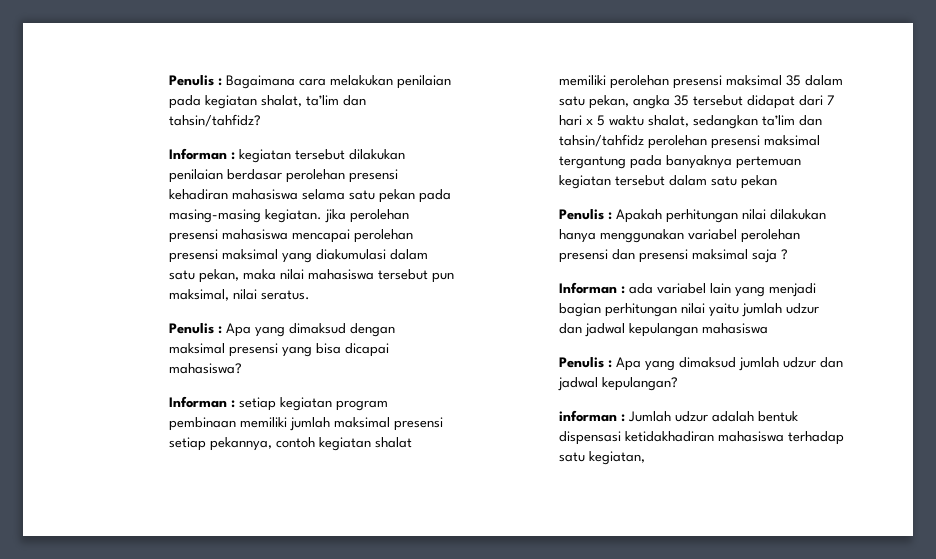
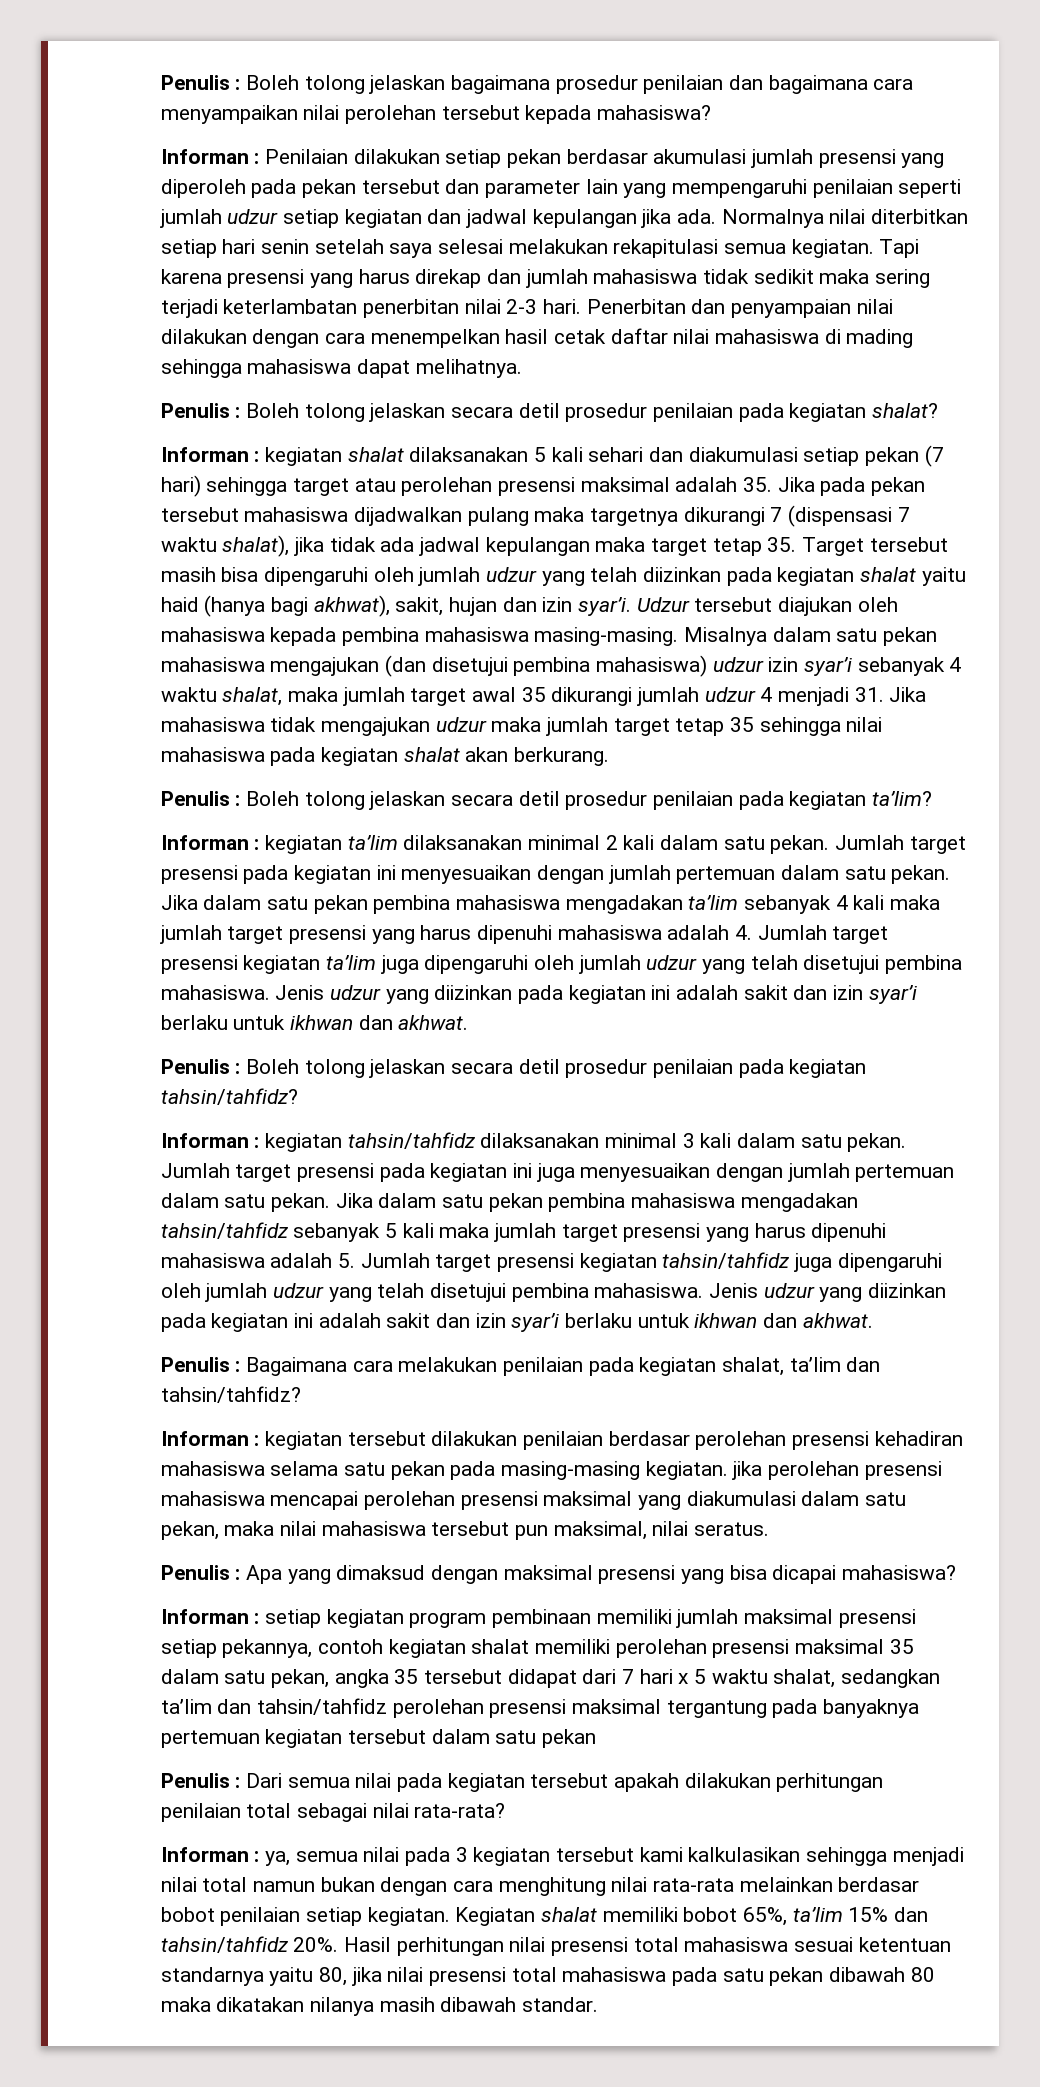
[169,75,223,86] Penulis : -> [160,75,914,94] [160,105,711,124] [160,149,945,168] [160,179,962,198] [159,209,968,228] [160,239,920,258] [160,269,930,288] [160,299,893,318] [160,328,914,348] [160,359,522,378] [160,403,938,422] [160,445,944,467] [160,475,925,497] [160,505,910,527] [160,535,948,557] [160,567,966,586] [160,595,898,617] [160,627,937,646] [160,655,962,677] [160,687,927,706] [160,717,883,736] [160,747,609,766] [160,791,932,810] [160,835,966,854] [160,865,951,884] [160,895,940,914] [159,925,889,944] [160,955,962,974] [160,985,917,1004] [160,1015,469,1030] [160,1059,867,1078] [160,1088,298,1105] [160,1132,907,1152] [160,1163,955,1182] [160,1193,858,1212] [160,1222,887,1242] [160,1252,942,1272] [160,1283,946,1302] [160,1313,873,1332] [160,1357,241,1372] Penulis : Boleh tolong jelaskan bagaimana prosedur penilaian dan bagaimana cara menyampaikan nilai perolehan tersebut kepada mahasiswa? // Informan : Penilaian dilakukan setiap pekan berdasar akumulasi jumlah presensi yang diperoleh pada pekan tersebut dan parameter lain yang mempengaruhi penilaian seperti jumlah udzur setiap kegiatan dan jadwal kepulangan jika ada. Normalnya nilai diterbitkan setiap hari senin setelah saya selesai melakukan rekapitulasi semua kegiatan. Tapi karena presensi yang harus direkap dan jumlah mahasiswa tidak sedikit maka sering terjadi keterlambatan penerbitan nilai 2-3 hari. Penerbitan dan penyampaian nilai dilakukan dengan cara menempelkan hasil cetak daftar nilai mahasiswa di mading sehingga mahasiswa dapat melihatnya. // Penulis : Boleh tolong jelaskan secara detil prosedur penilaian pada kegiatan shalat? // Informan : kegiatan shalat dilaksanakan 5 kali sehari dan diakumulasi setiap pekan (7 hari) sehingga target atau perolehan presensi maksimal adalah 35. Jika pada pekan tersebut mahasiswa dijadwalkan pulang maka targetnya dikurangi 7 (dispensasi 7 waktu shalat), jika tidak ada jadwal kepulangan maka target tetap 35. Target tersebut masih bisa dipengaruhi oleh jumlah udzur yang telah diizinkan pada kegiatan shalat yaitu haid (hanya bagi akhwat), sakit, hujan dan izin syar’i. Udzur tersebut diajukan oleh mahasiswa kepada pembina mahasiswa masing-masing. Misalnya dalam satu pekan mahasiswa mengajukan (dan disetujui pembina mahasiswa) udzur izin syar’i sebanyak 4 waktu shalat, maka jumlah target awal 35 dikurangi jumlah udzur 4 menjadi 31. Jika mahasiswa tidak mengajukan udzur maka jumlah target tetap 35 sehingga nilai mahasiswa pada kegiatan shalat akan berkurang. // Penulis : Boleh tolong jelaskan secara detil prosedur penilaian pada kegiatan ta’lim? // Informan : kegiatan ta’lim dilaksanakan minimal 2 kali dalam satu pekan. Jumlah target presensi pada kegiatan ini menyesuaikan dengan jumlah pertemuan dalam satu pekan. Jika dalam satu pekan pembina mahasiswa mengadakan ta’lim sebanyak 4 kali maka jumlah target presensi yang harus dipenuhi mahasiswa adalah 4. Jumlah target presensi kegiatan ta’lim juga dipengaruhi oleh jumlah udzur yang telah disetujui pembina mahasiswa. Jenis udzur yang diizinkan pada kegiatan ini adalah sakit dan izin syar’i berlaku untuk ikhwan dan akhwat. // Penulis : Boleh tolong jelaskan secara detil prosedur penilaian pada kegiatan tahsin/tahfidz? // Informan : kegiatan tahsin/tahfidz dilaksanakan minimal 3 kali dalam satu pekan. Jumlah target presensi pada kegiatan ini juga menyesuaikan dengan jumlah pertemuan dalam satu pekan. Jika dalam satu pekan pembina mahasiswa mengadakan tahsin/tahfidz sebanyak 5 kali maka jumlah target presensi yang harus dipenuhi mahasiswa adalah 5. Jumlah target presensi kegiatan tahsin/tahfidz juga dipengaruhi oleh jumlah udzur yang telah disetujui pembina mahasiswa. Jenis udzur yang diizinkan pada kegiatan ini adalah sakit dan izin syar’i berlaku untuk ikhwan dan akhwat. // Penulis :
[616,209,827,223] [559,229,801,243] [559,249,789,263] [559,282,817,297] [559,303,820,317] [559,323,769,337] [559,357,844,371] [558,377,679,391] [559,410,799,422] [559,431,845,445] [559,451,646,465] Apakah perhitungan nilai dilakukan hanya menggunakan variabel perolehan presensi dan presensi maksimal saja ? // Informan : ada variabel lain yang menjadi bagian perhitungan nilai yaitu jumlah udzur dan jadwal kepulangan mahasiswa // Penulis : Apa yang dimaksud jumlah udzur dan jadwal kepulangan? // informan : Jumlah udzur adalah bentuk dispensasi ketidakhadiran mahasiswa terhadap satu kegiatan, -> [245,1773,884,1792] [160,1803,506,1822] [160,1847,964,1866] [160,1877,920,1896] [160,1907,928,1926] [160,1936,951,1956] [160,1967,935,1986] [160,1997,598,2016] Dari semua nilai pada kegiatan tersebut apakah dilakukan perhitungan penilaian total sebagai nilai rata-rata? // Informan : ya, semua nilai pada 3 kegiatan tersebut kami kalkulasikan sehingga menjadi nilai total namun bukan dengan cara menghitung nilai rata-rata melainkan berdasar bobot penilaian setiap kegiatan. Kegiatan shalat memiliki bobot 65%, ta’lim 15% dan tahsin/tahfidz 20%. Hasil perhitungan nilai presensi total mahasiswa sesuai ketentuan standarnya yaitu 80, jika nilai presensi total mahasiswa pada satu pekan dibawah 80 maka dikatakan nilanya masih dibawah standar.

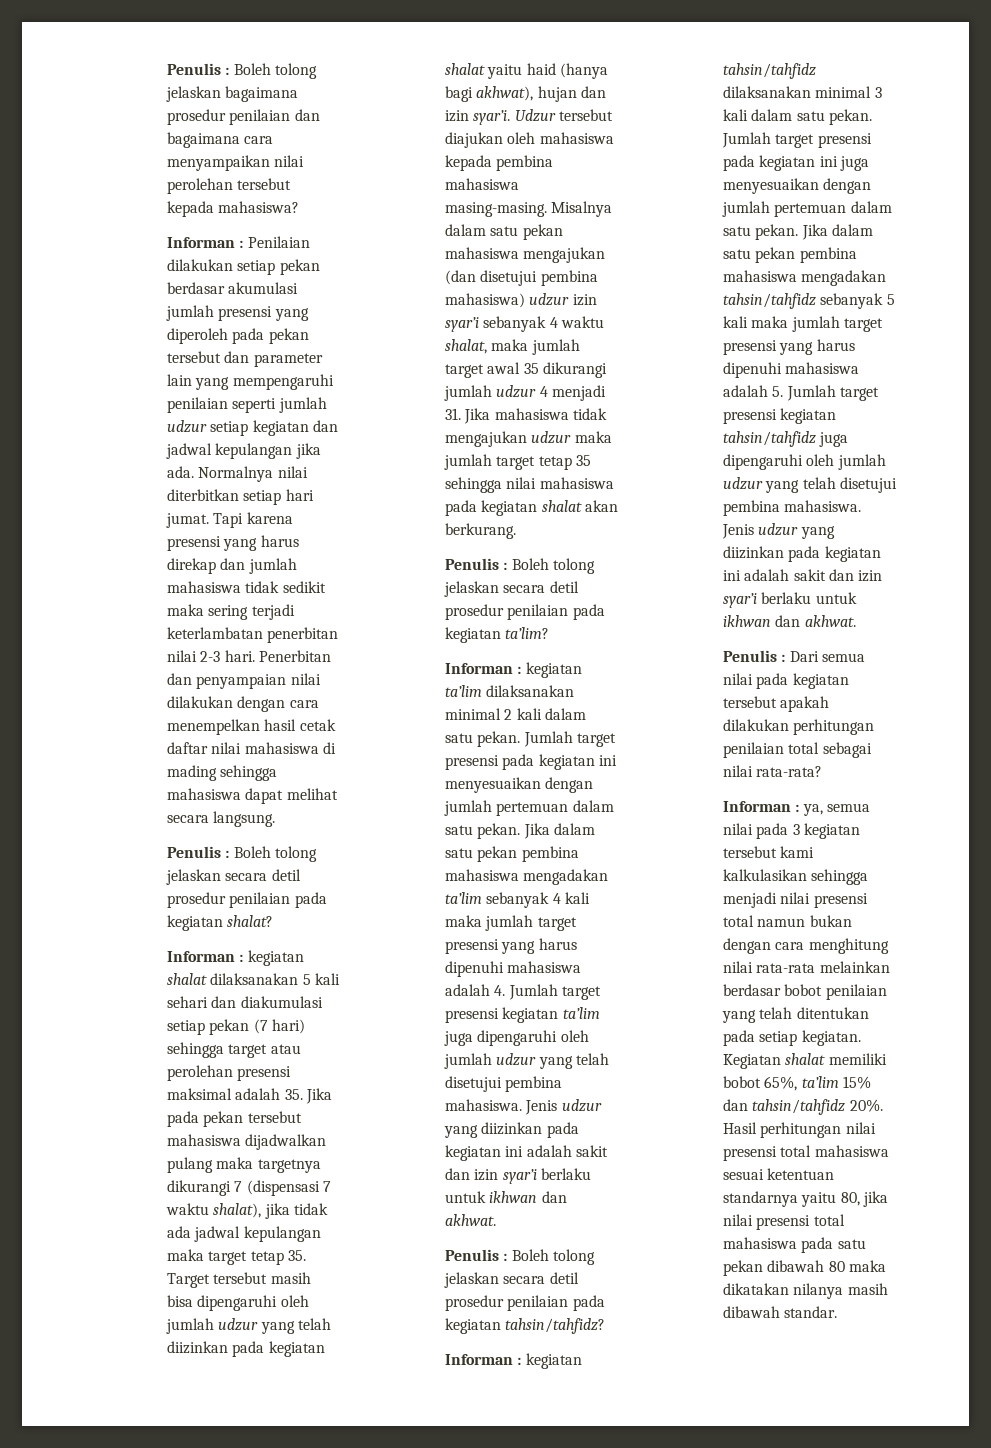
[260,239,874,258] senin setelah saya selesai melakukan rekapitulasi semua kegiatan. -> [166,513,210,528] jumat.
[415,359,522,378] melihatnya. -> [286,788,338,800] [167,811,276,827] melihat secara langsung.
[395,597,444,616] sakit, -> (534, 93) none
[160,1357,881,1376] [160,1386,301,1403] [160,1431,963,1450] [160,1461,942,1480] [160,1491,906,1510] [160,1521,769,1540] [160,1565,956,1584] [160,1609,916,1628] [160,1639,914,1658] [160,1669,940,1688] [160,1698,919,1718] [160,1729,596,1748] // Penulis : Bagaimana cara melakukan penilaian pada kegiatan shalat, ta’lim dan tahsin/tahfidz? // Informan : kegiatan tersebut dilakukan penilaian berdasar perolehan presensi kehadiran mahasiswa selama satu pekan pada masing-masing kegiatan. jika perolehan presensi mahasiswa mencapai perolehan presensi maksimal yang diakumulasi dalam satu pekan, maka nilai mahasiswa tersebut pun maksimal, nilai seratus. // Penulis : Apa yang dimaksud dengan maksimal presensi yang bisa dicapai mahasiswa? // Informan : setiap kegiatan program pembinaan memiliki jumlah maksimal presensi setiap pekannya, contoh kegiatan shalat memiliki perolehan presensi maksimal 35 dalam satu pekan, angka 35 tersebut didapat dari 7 hari x 5 waktu shalat, sedangkan ta’lim dan tahsin/tahfidz perolehan presensi maksimal tergantung pada banyaknya pertemuan kegiatan tersebut dalam satu pekan -> (856, 621) none
(197, 1884) none -> [813,893,868,908] presensi
(301, 1916) none -> [722,1007,869,1023] [723,1030,756,1046] yang telah ditentukan pada

